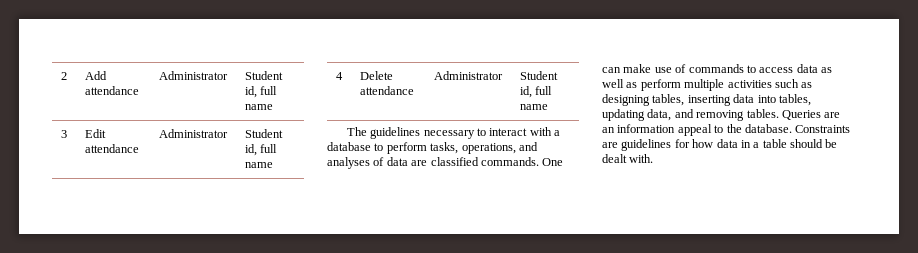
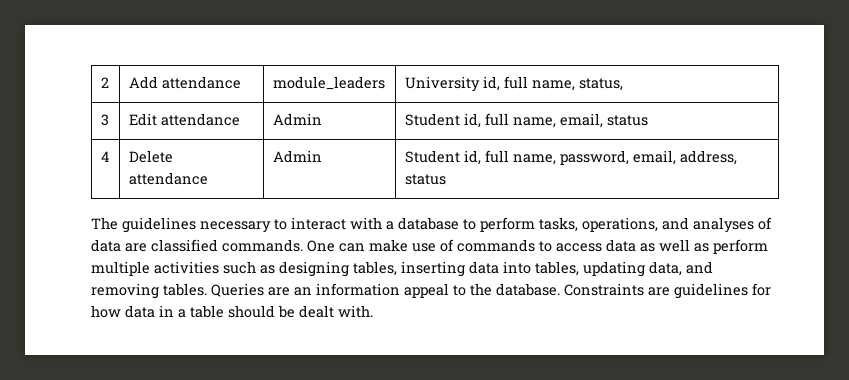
[158,71,228,80] [244,71,283,80] [244,86,278,98] [244,104,273,110] Administrator | Student id, full name -> [272,76,385,90] [404,76,623,92] module_leaders | University id, full name, status,
[158,129,228,138] [244,129,283,138] [244,144,278,156] [244,162,273,168] Administrator | Student id, full name -> [272,113,322,126] [404,113,648,128] Admin | Student id, full name, email, status
[433,71,503,80] [519,71,558,80] [519,86,553,98] [519,104,548,110] Administrator | Student id, full name -> [272,150,322,163] [404,150,737,165] [404,174,446,185] Admin | Student id, full name, password, email, address, status

